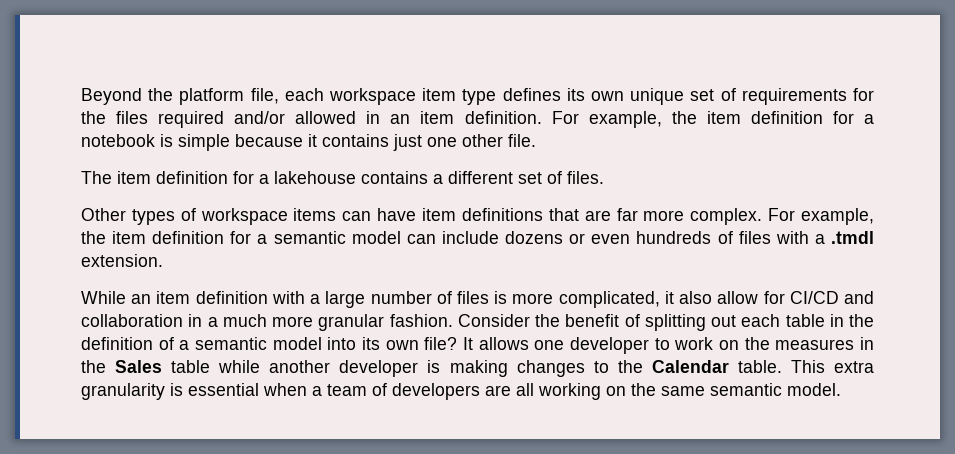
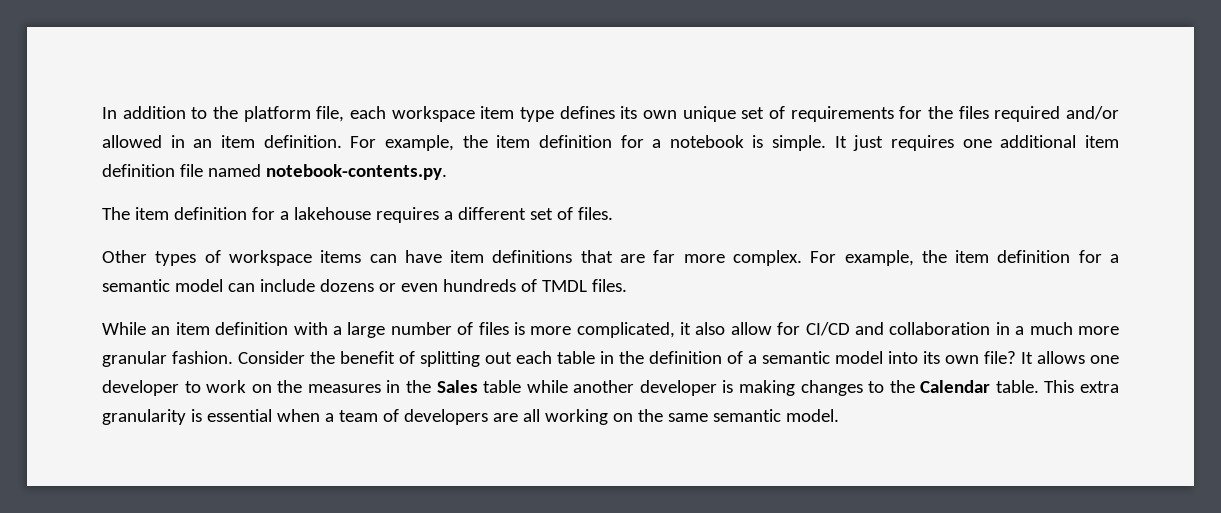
[81,88,142,105] Beyond -> [102,106,208,119] In addition to
[178,134,536,151] simple because it contains just one other file. -> [772,135,1119,151] [102,164,447,180] simple. It just requires one additional item definition file named notebook-contents.py.
[361,171,428,184] contains -> [375,207,439,223] requires
[738,231,875,244] [81,254,163,267] files with a .tmdl extension. -> [541,279,627,292] TMDL files.

